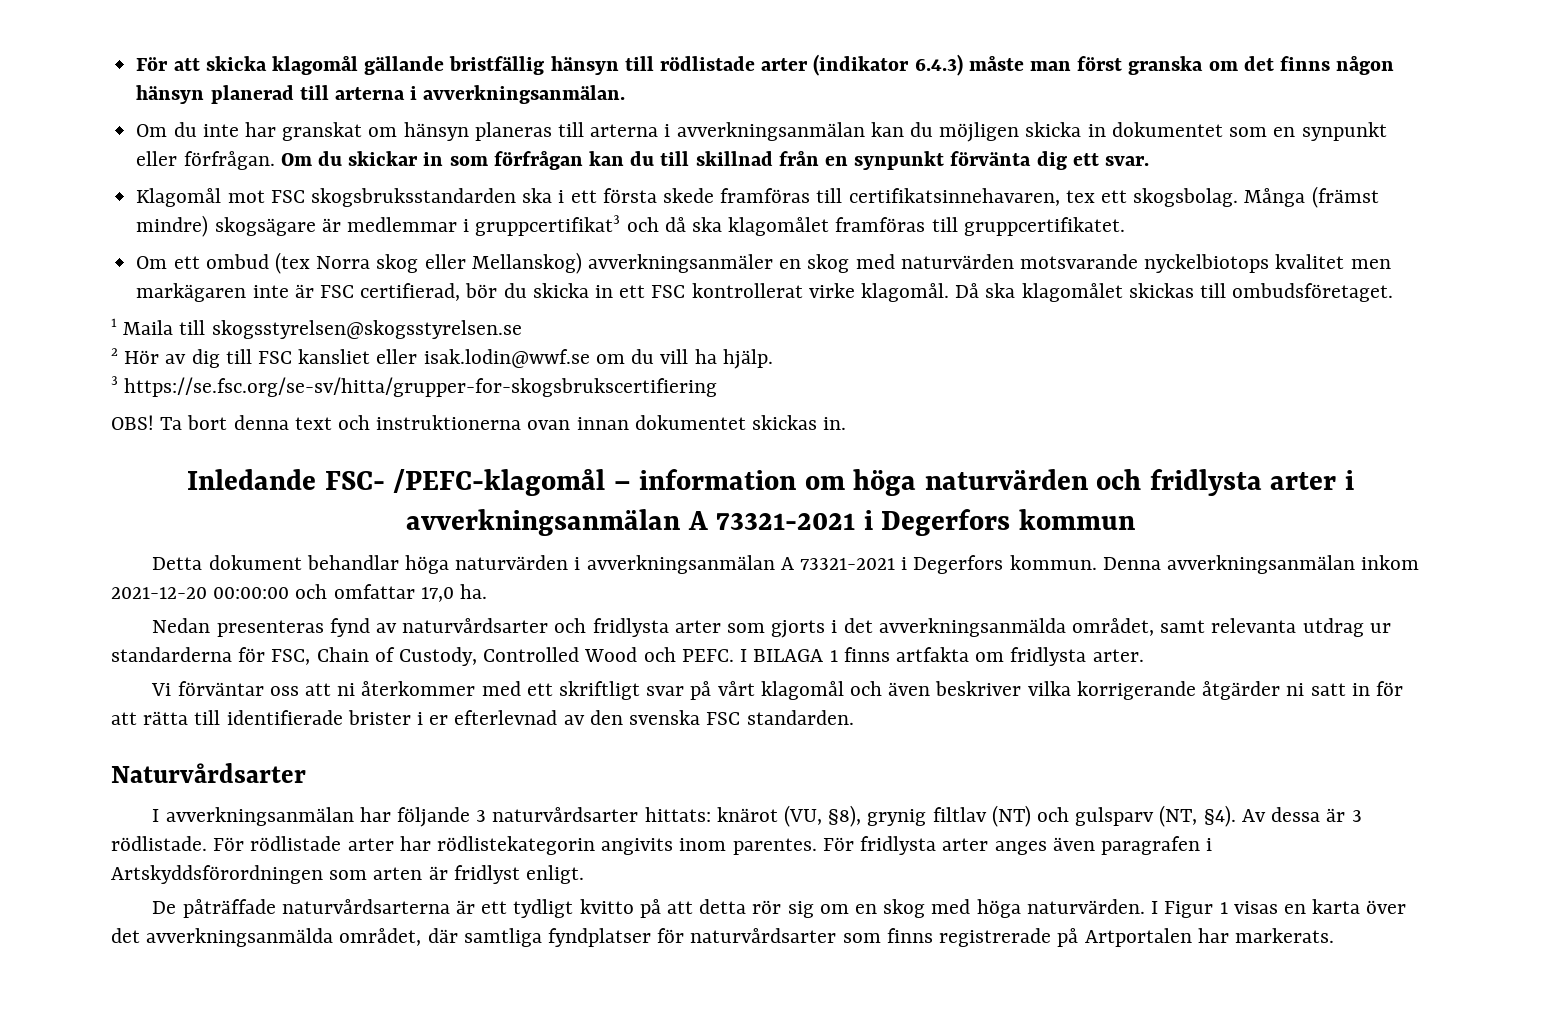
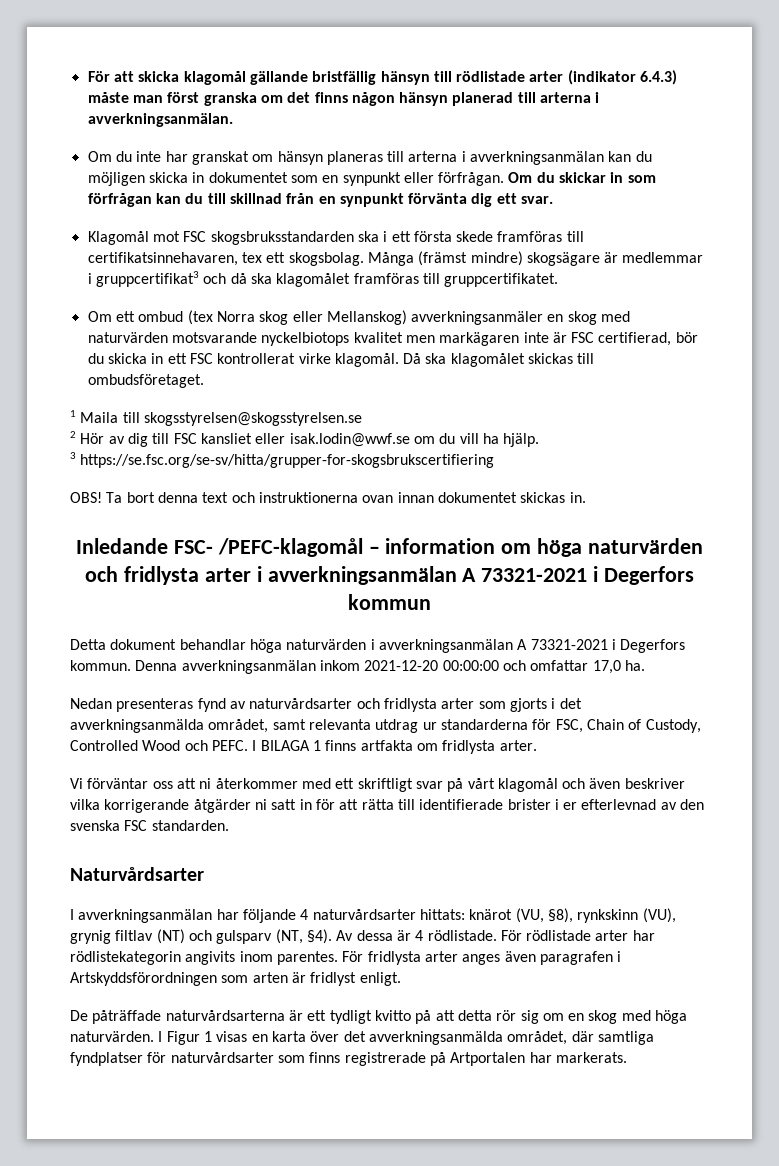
[476,810,487,822] 3 -> [300,909,309,920] 4
(862, 816) none -> [577,908,676,923] rynkskinn (VU),
[1351,810,1362,822] 3 -> [415,930,424,941] 4

